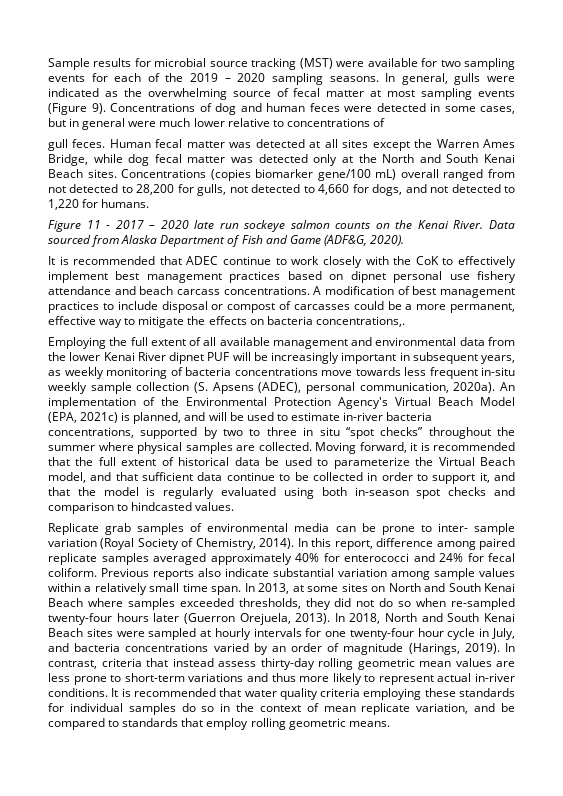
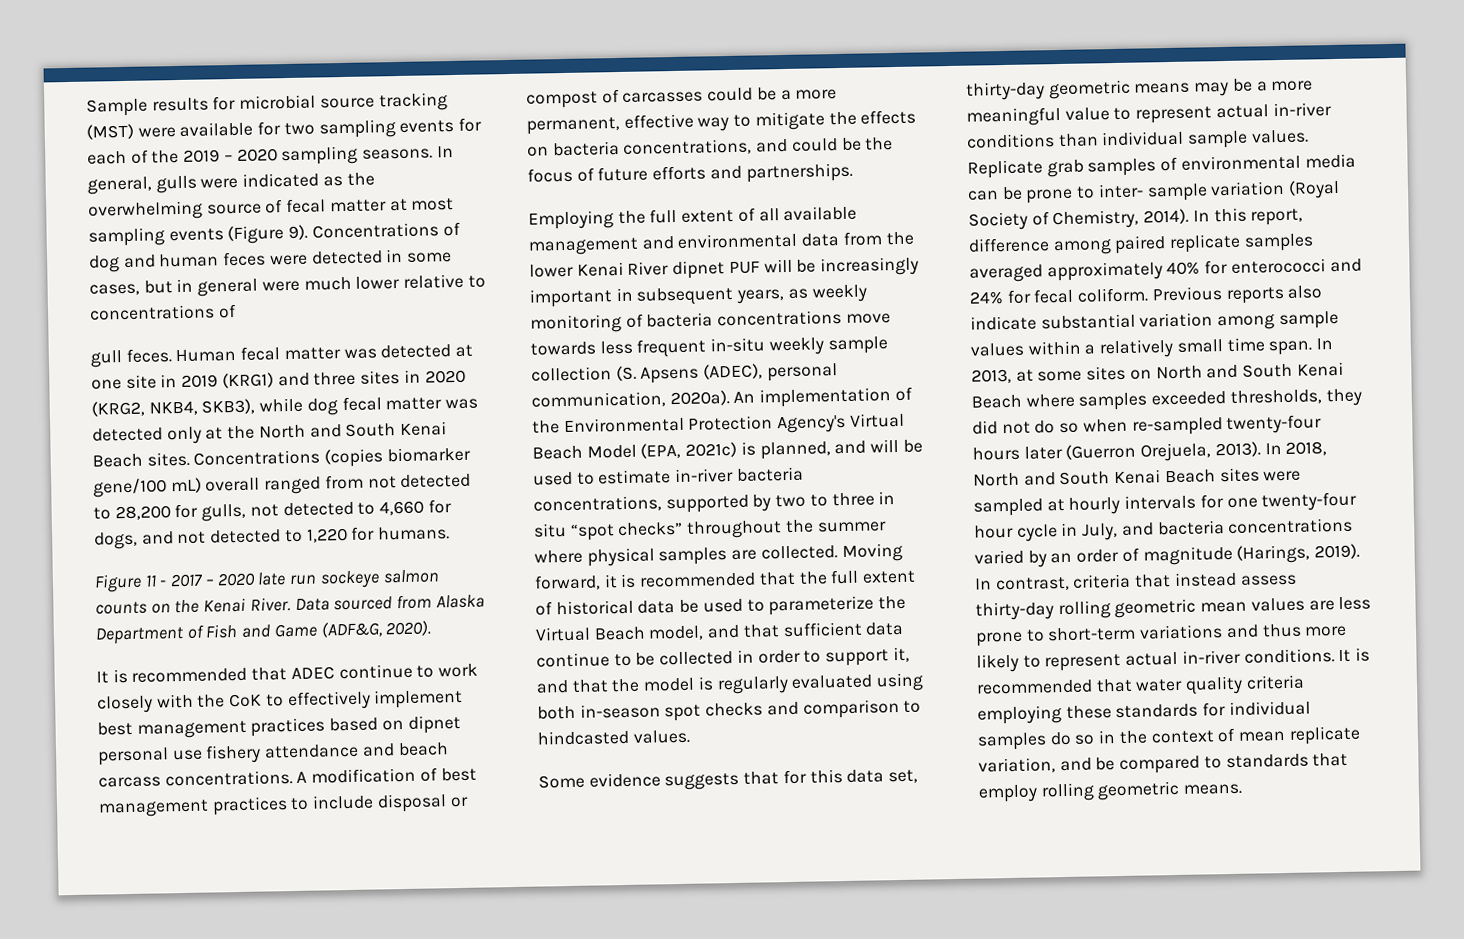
[324,139,515,151] [48,154,88,166] all sites except the Warren Ames Bridge, -> [91,369,466,390] [91,398,256,417] one site in 2019 (KRG1) and three sites in 2020 (KRG2, NKB4, SKB3),
[315,316,405,327] concentrations,. -> [623,137,894,156] [527,162,853,183] concentrations, and could be the focus of future efforts and partnerships.
(235, 506) none -> [538,769,919,791] [966,78,1314,101] [966,102,1332,127] [966,129,1309,149] Some evidence suggests that for this data set, thirty-day geometric means may be a more meaningful value to represent actual in-river conditions than individual sample values.

